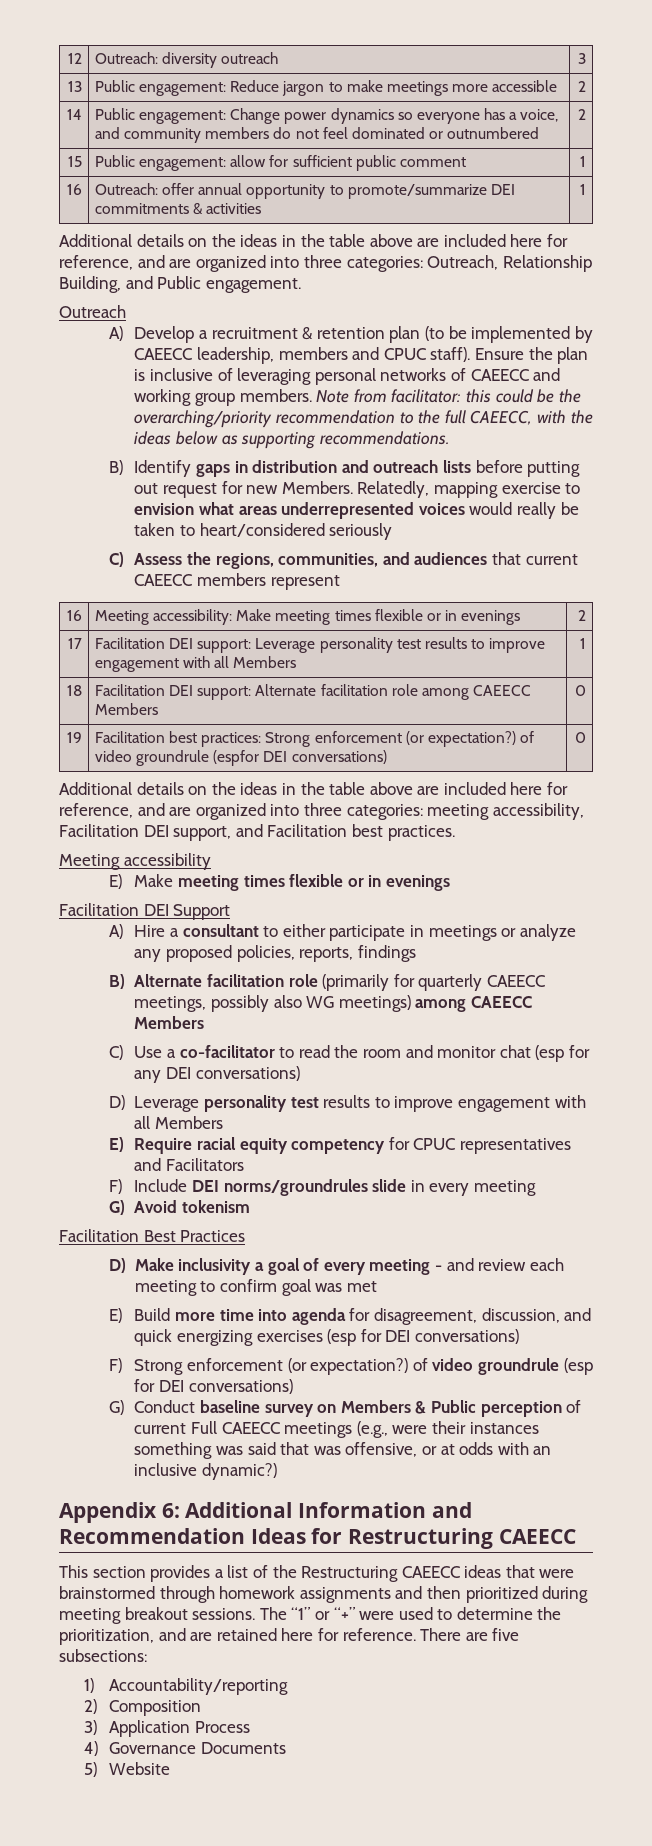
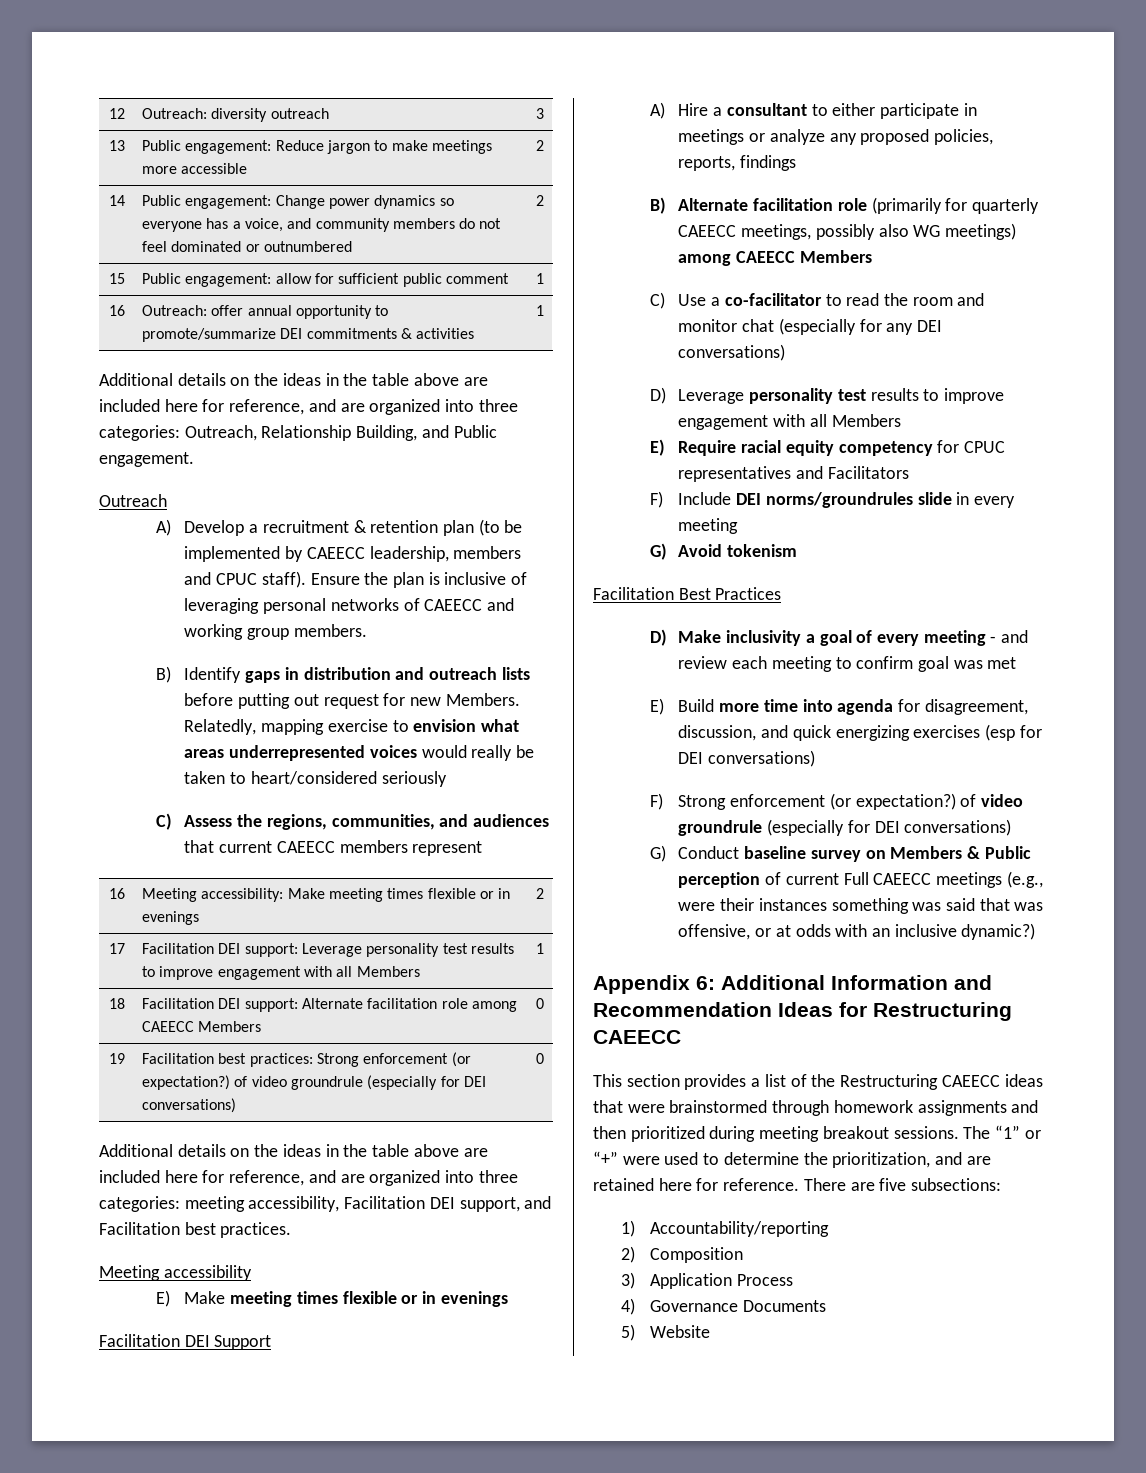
[316,389,581,403] [134,410,593,428] [134,431,450,449] Note from facilitator: this could be the overarching/priority recommendation to the full CAEECC, with the ideas below as supporting recommendations. -> (367, 630) none
[213,750,260,766] (espfor -> [367,1075,460,1090] (especially for
[535,1045,565,1062] (esp -> [778,318,856,335] (especially
[563,1358,593,1375] (esp -> [767,819,845,836] (especially

